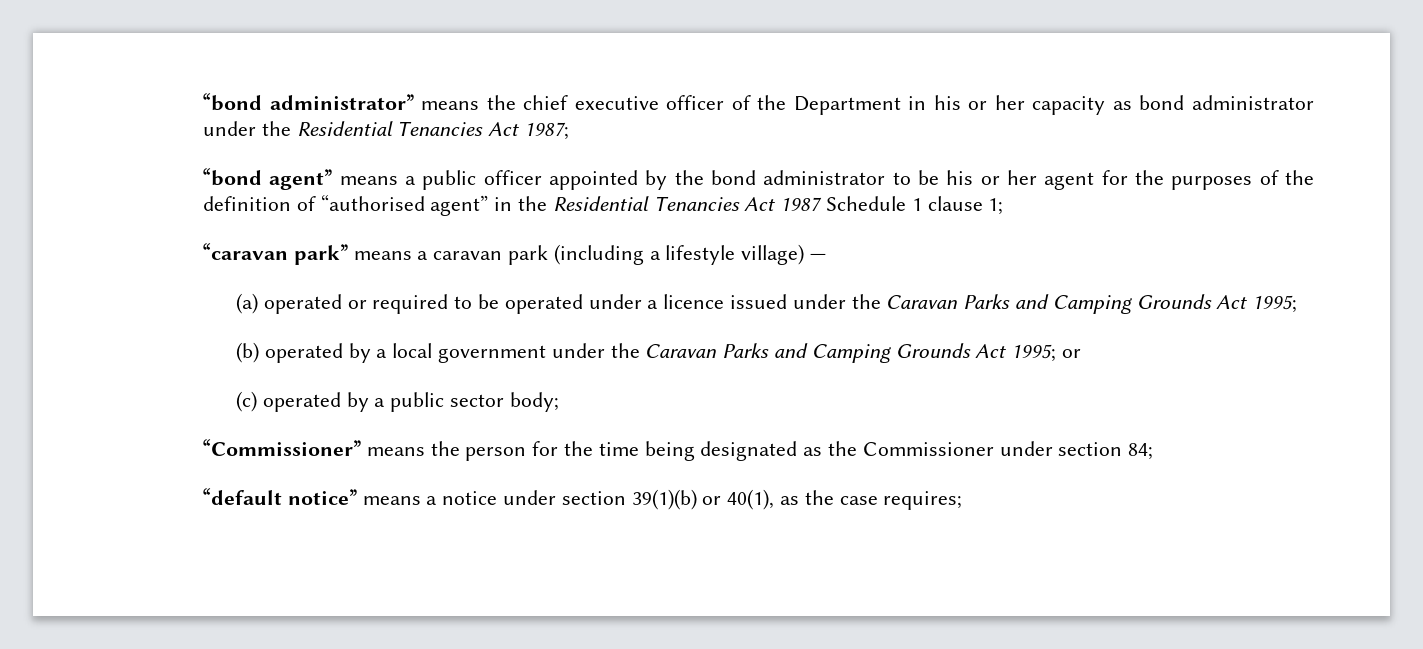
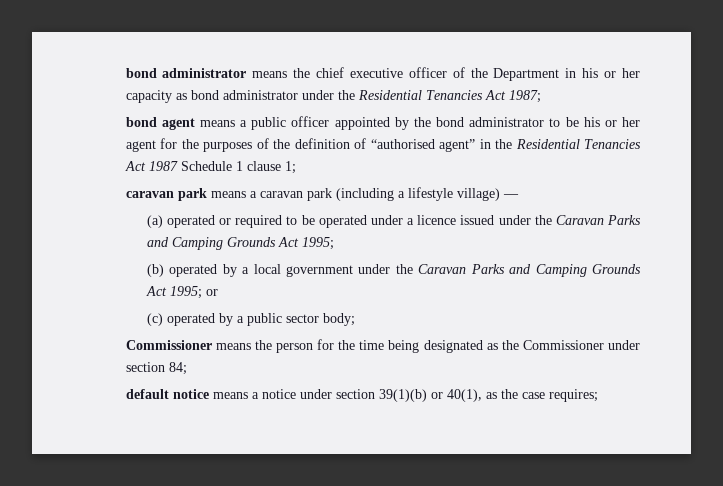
[202,93,414,111] “bond administrator” -> [125,68,247,78] bond administrator
[202,168,333,190] “bond agent” -> [125,117,195,130] bond agent
[202,243,348,265] “caravan park” -> [125,188,207,201] caravan park
[202,439,361,456] “Commissioner” -> [125,340,212,350] Commissioner
[202,488,357,505] “default notice” -> [125,389,209,399] default notice

